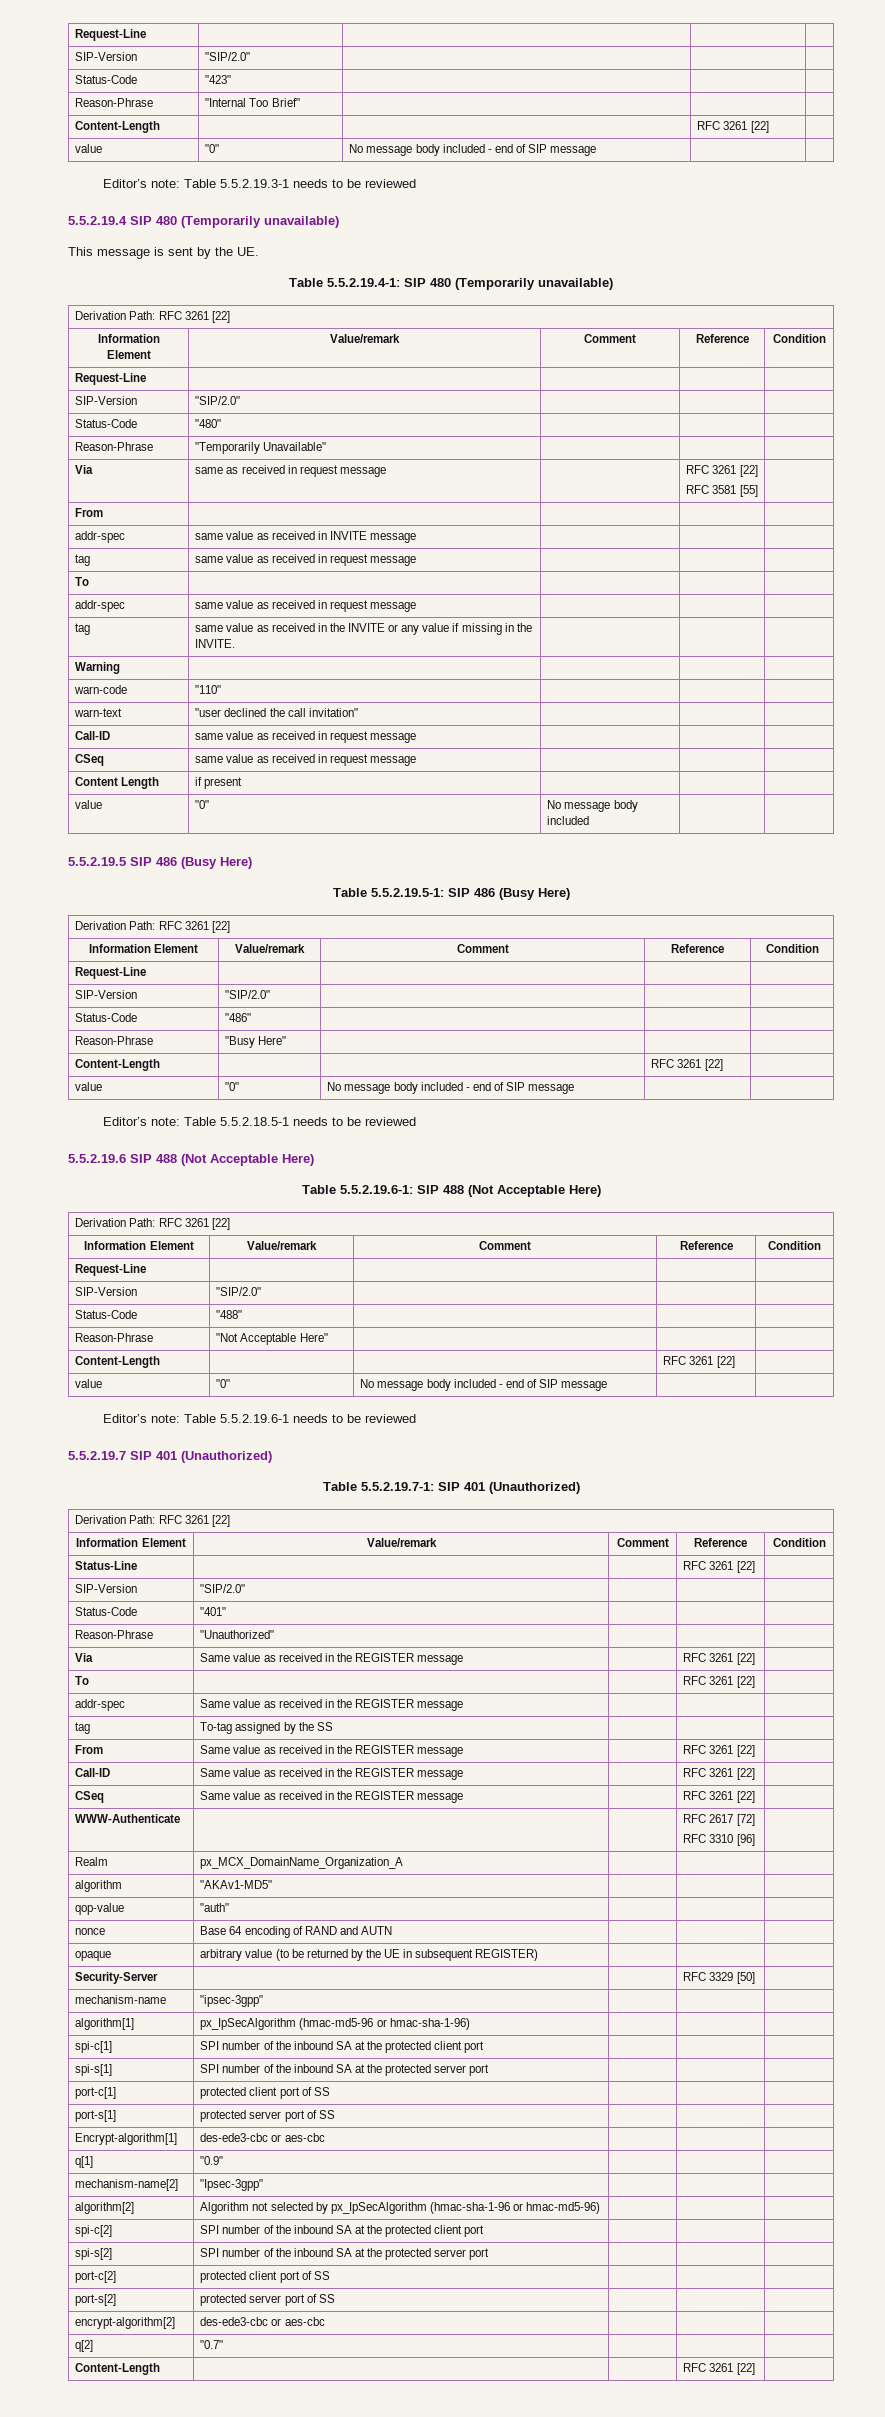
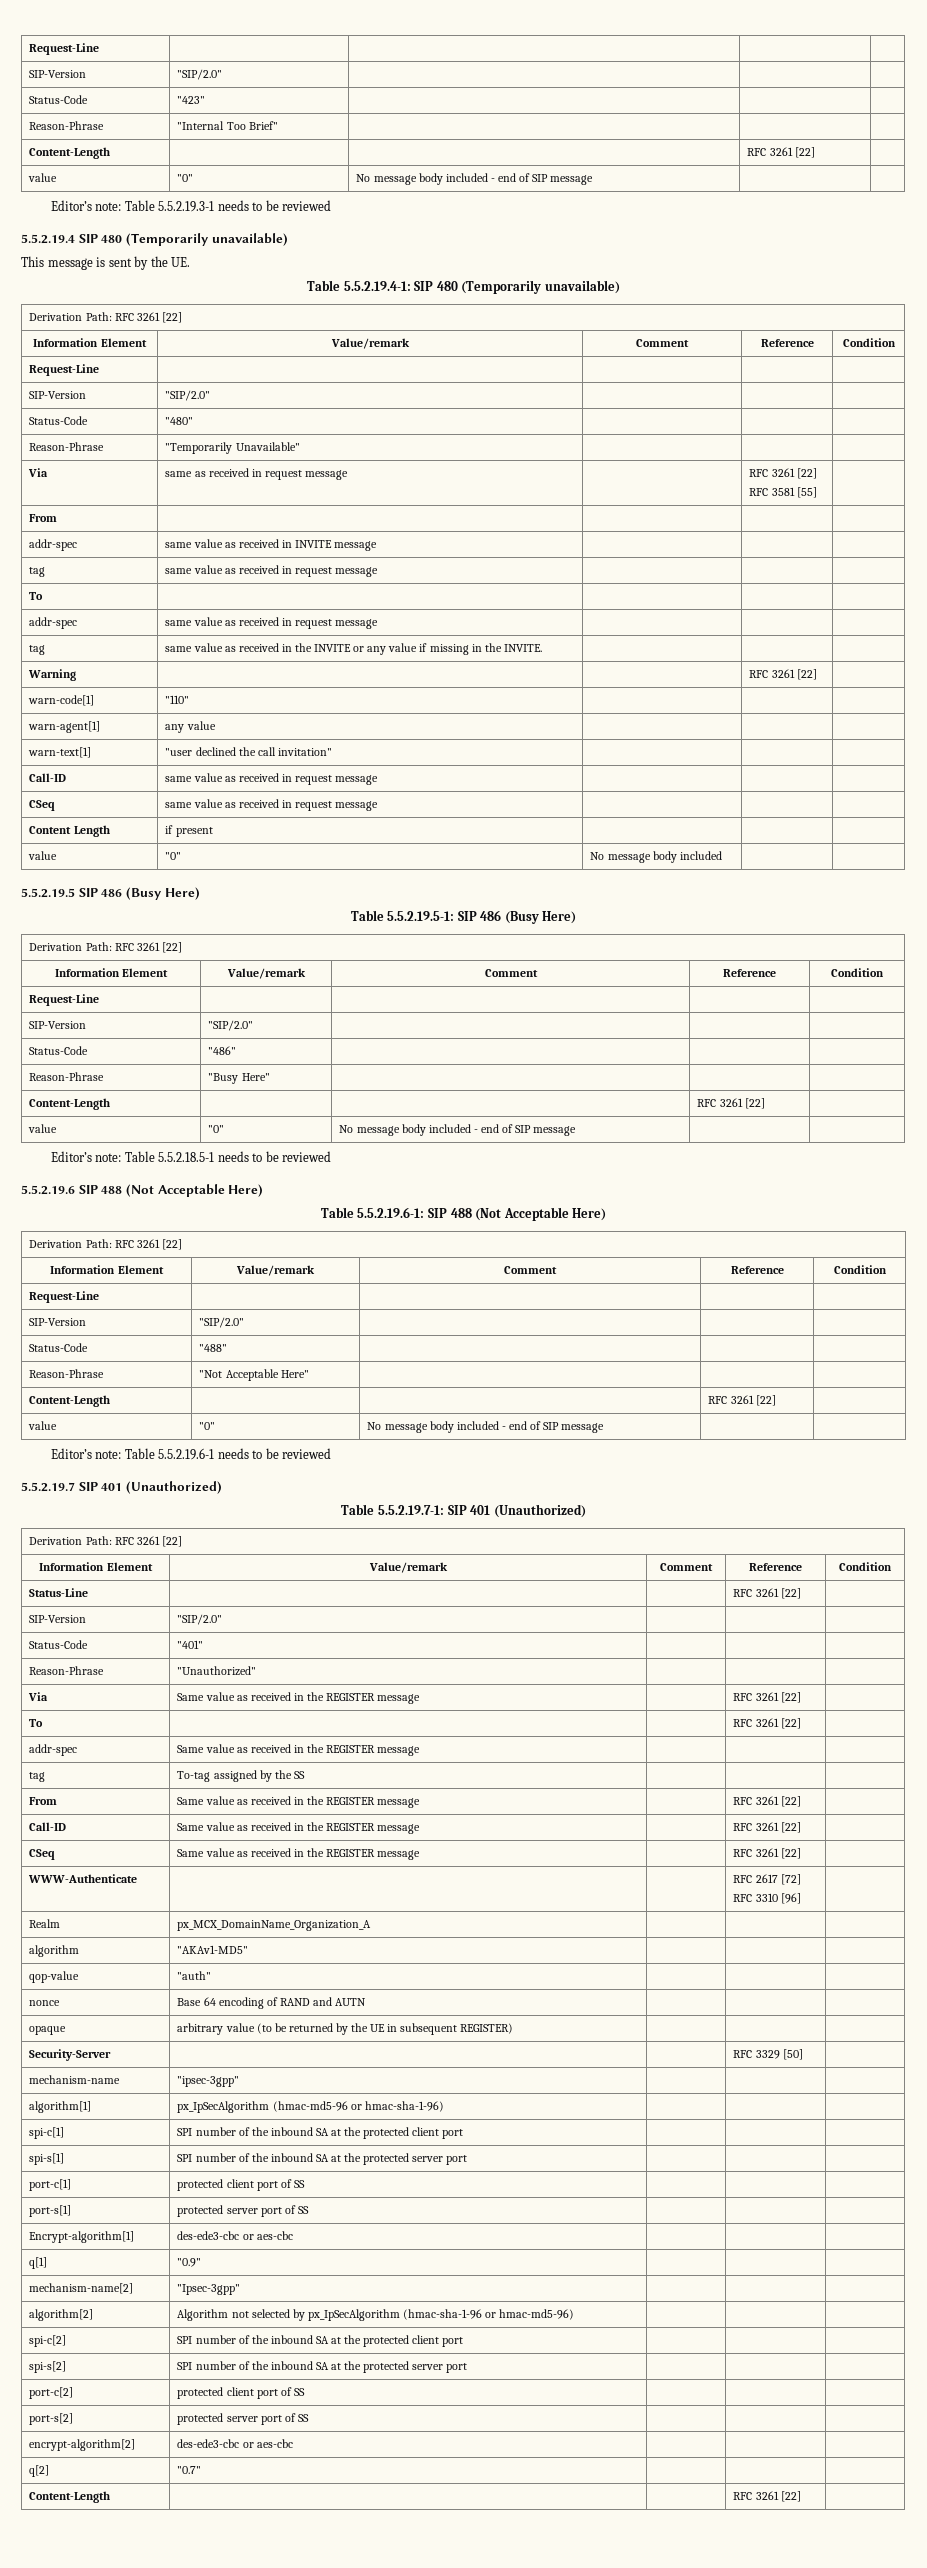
[74,685,128,694] [195,685,222,694] [74,708,123,717] | // warn-code | "110" | | | // warn-text -> [749,669,817,680] [28,695,95,706] [165,695,190,704] [28,721,101,733] [165,721,216,733] [28,747,92,758] RFC 3261 [22] | // warn-code[1] | "110" | | | // warn-agent[1] | any value | | | // warn-text[1]

